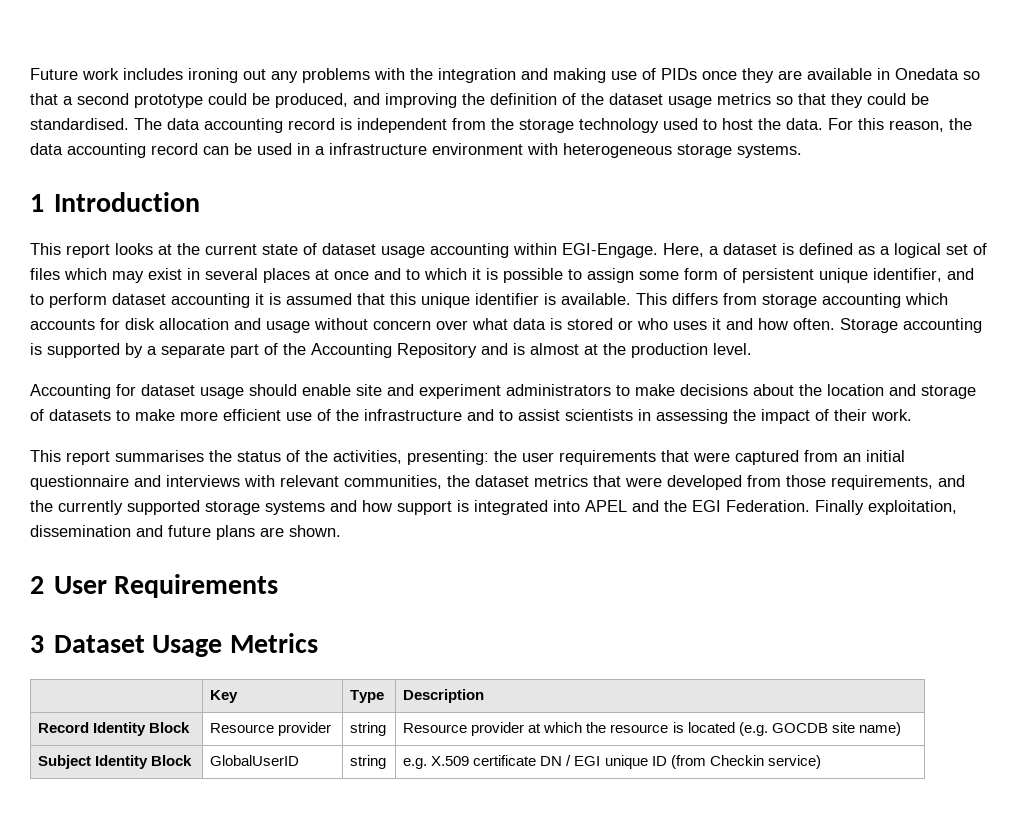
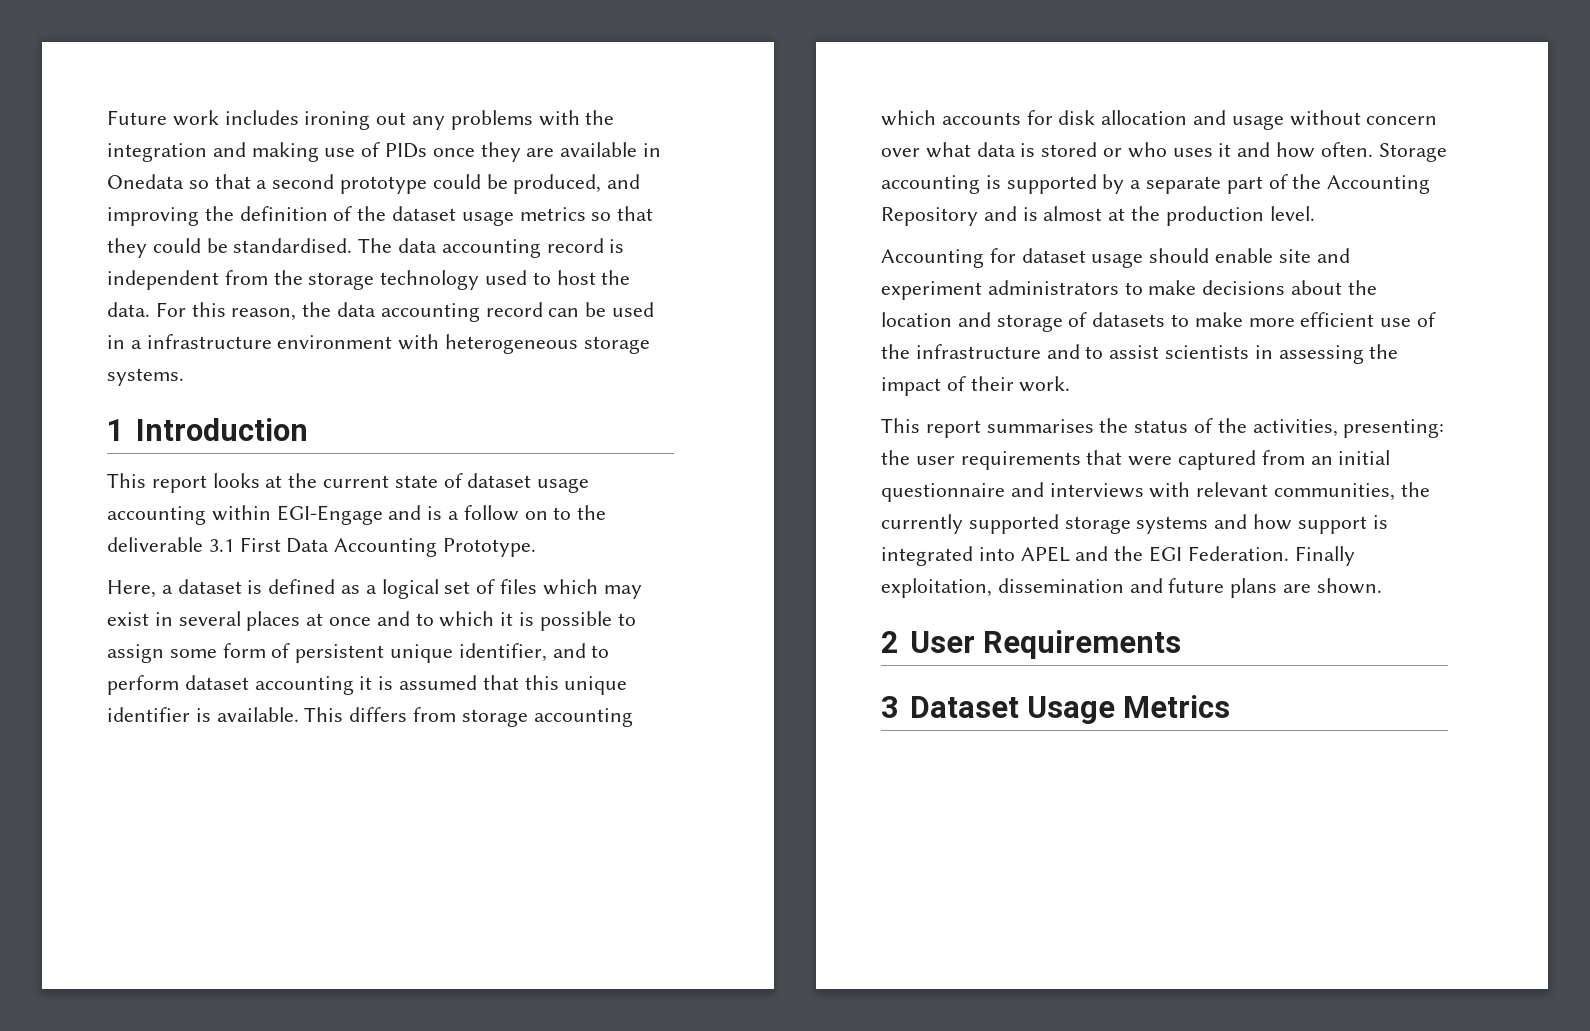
[562,243,658,258] EGI-Engage. -> [276,505,607,525] [107,537,537,557] EGI-Engage and is a follow on to the deliverable 3.1 First Data Accounting Prototype. //
[475,475,965,490] [30,500,53,512] dataset metrics that were developed from those requirements, and the -> (1430, 489) none
[210,690,239,703] [350,690,385,703] [403,689,485,703] [38,722,191,736] [210,722,332,736] [350,722,387,736] [403,722,901,736] [38,755,193,769] [210,755,300,766] [350,755,387,769] [403,755,821,769] // | Key | Type | Description // Record Identity Block | Resource provider | string | Resource provider at which the resource is located (e.g. GOCDB site name) // Subject Identity Block | GlobalUserID | string | e.g. X.509 certificate DN / EGI unique ID (from Checkin service) -> (1231, 706) none

